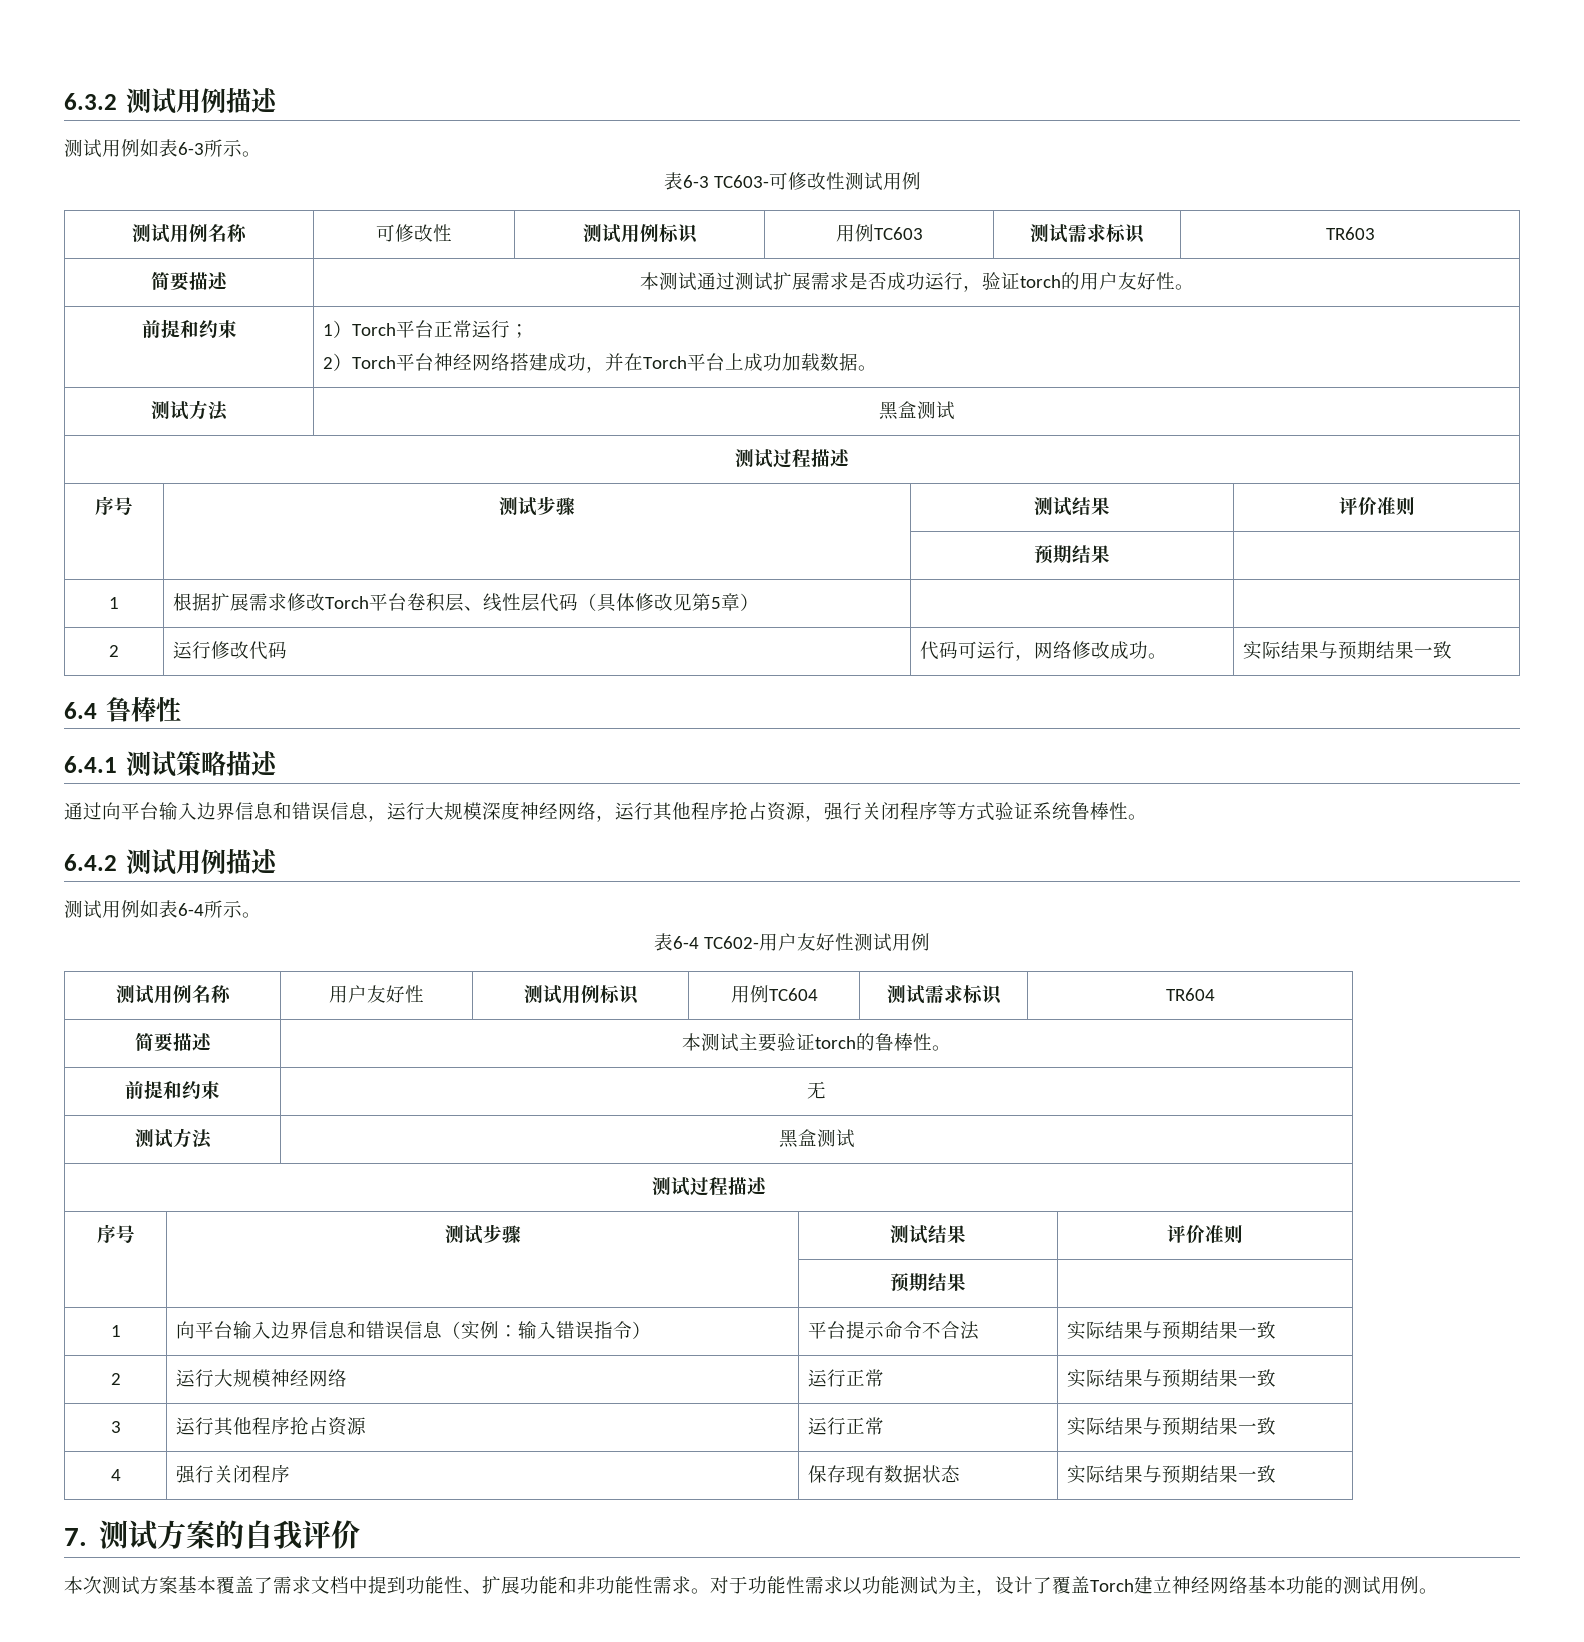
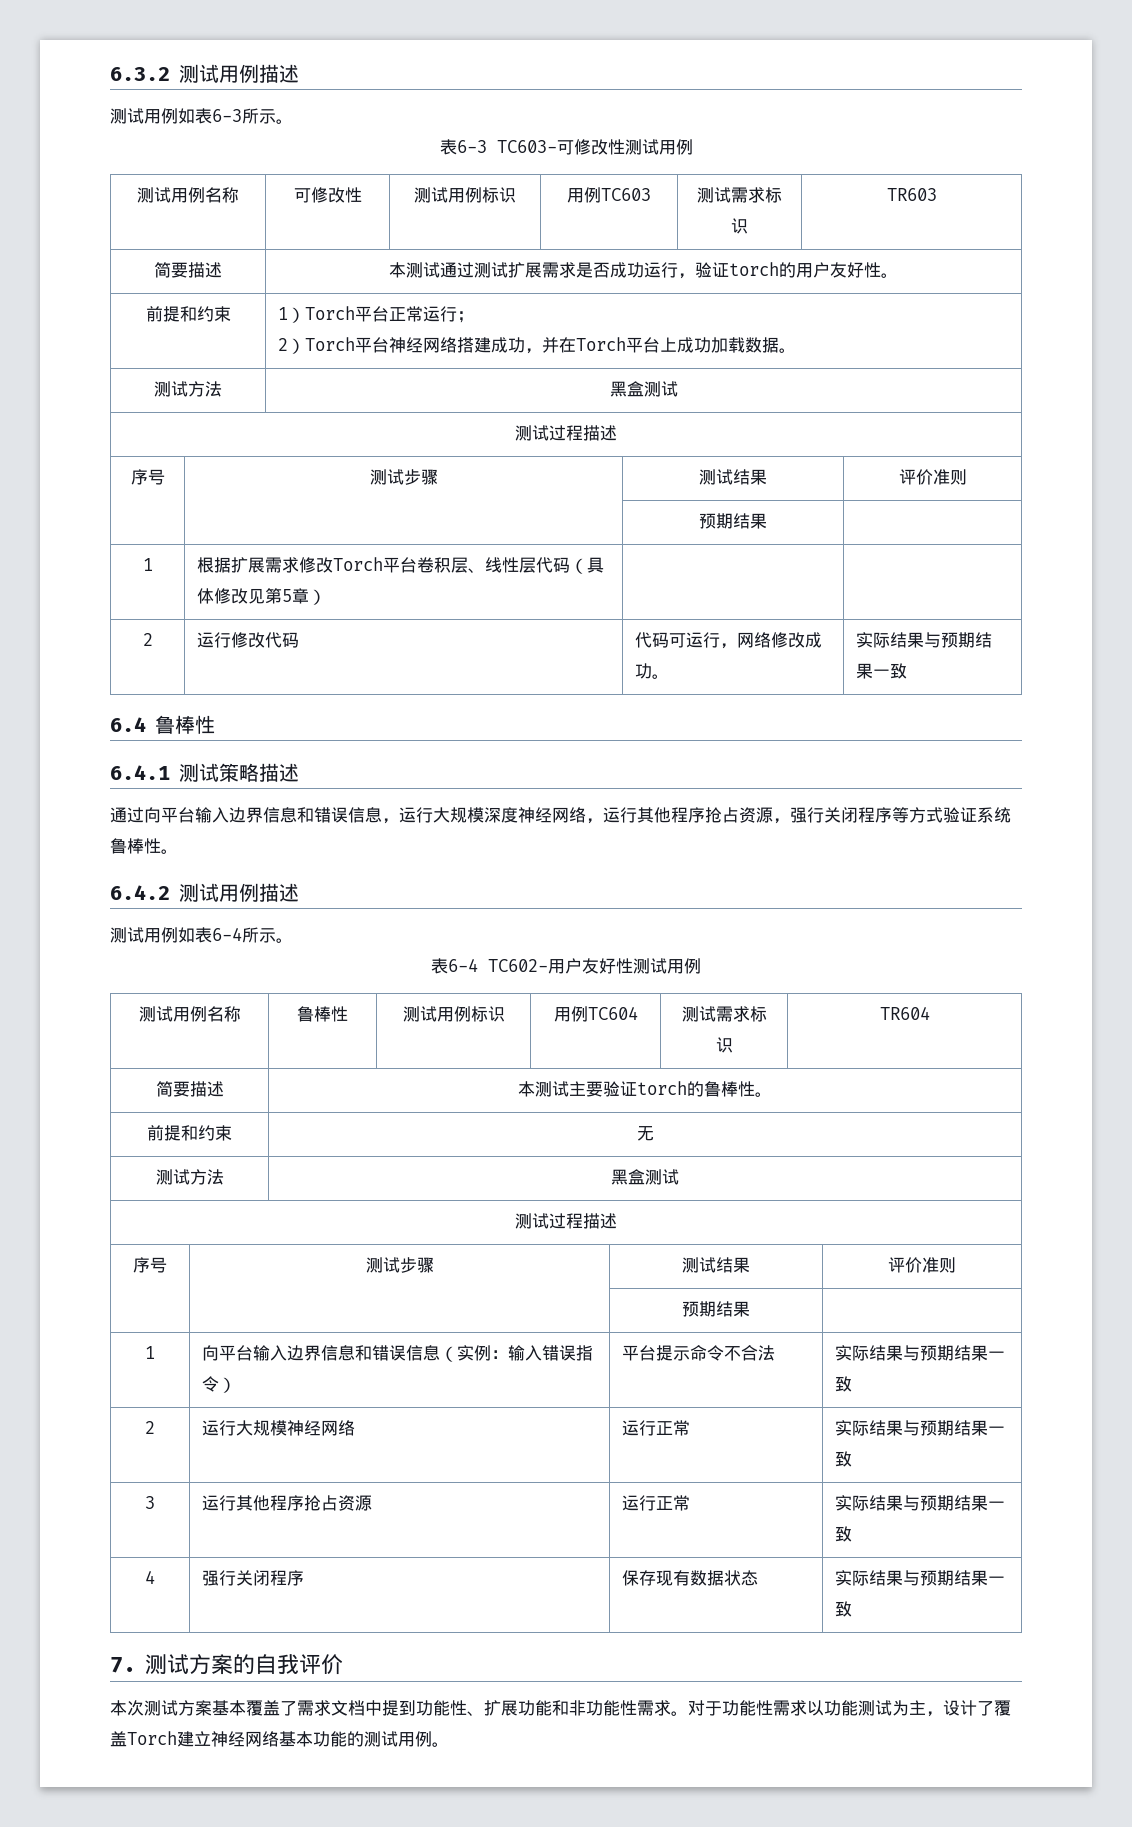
[329,985,405,1003] 用户友好 -> [297,1006,331,1022] 鲁棒

